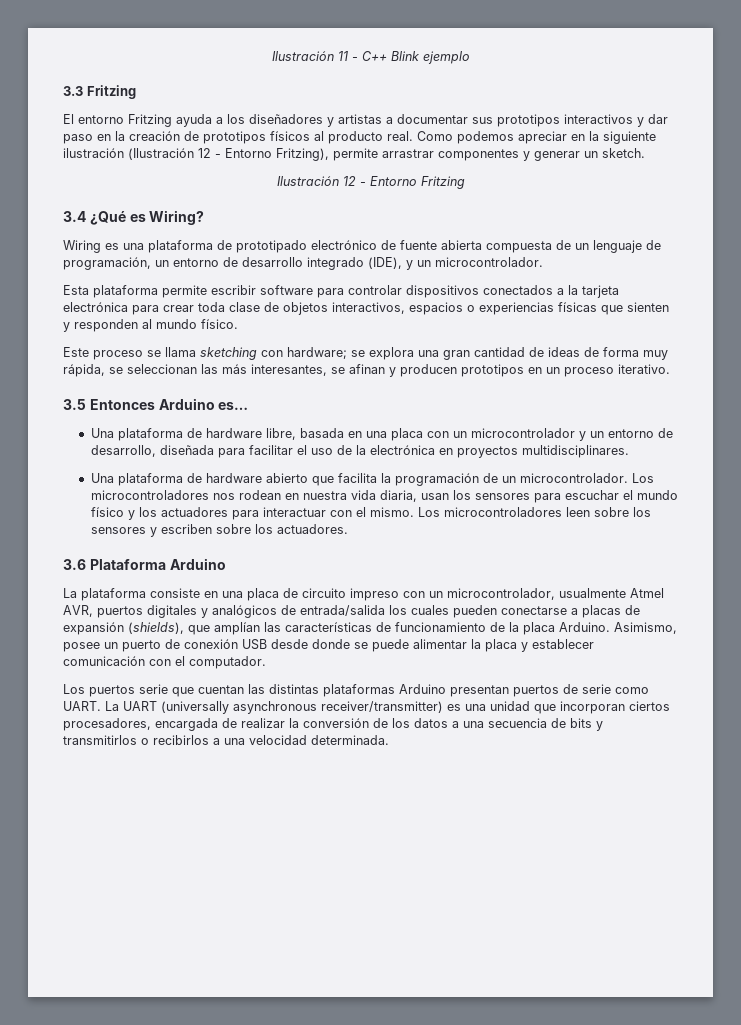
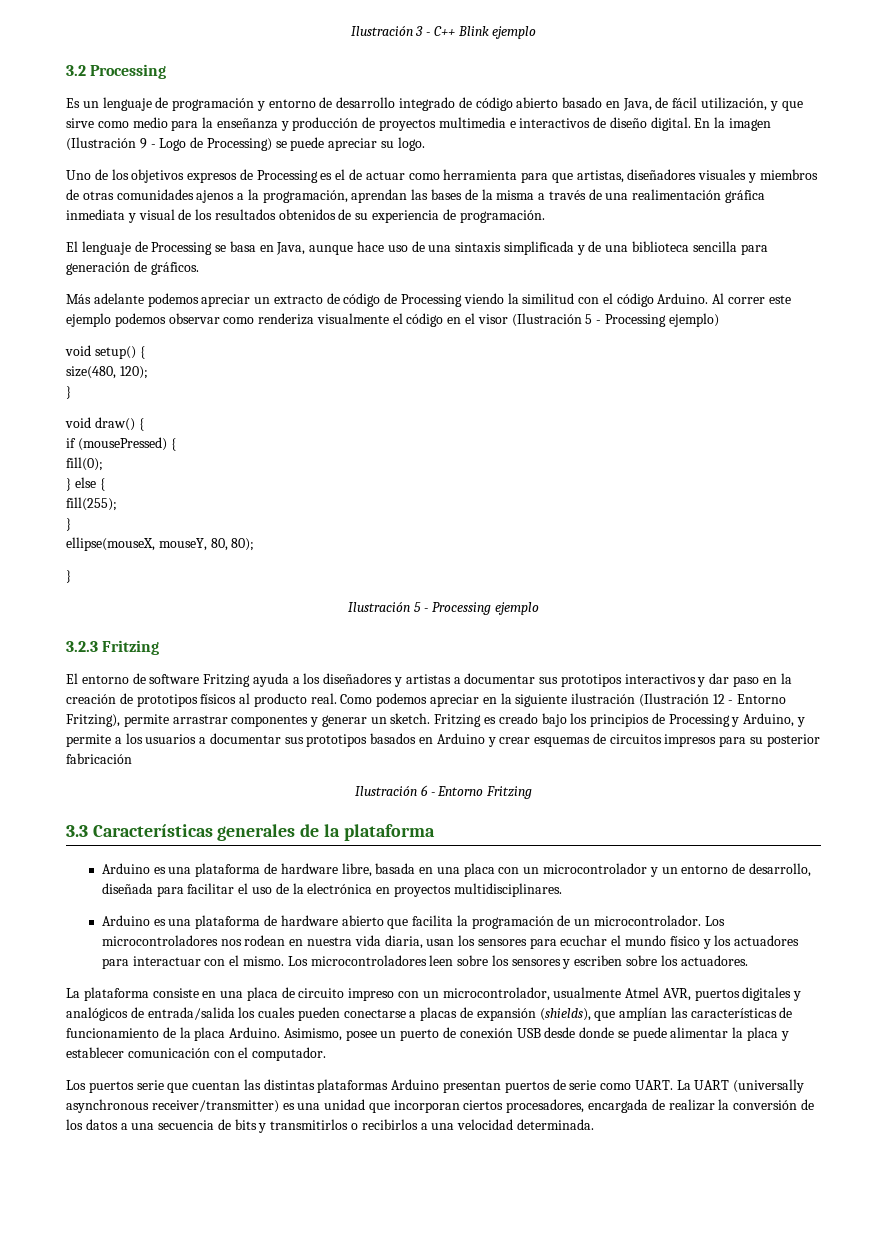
[271,51,348,61] Ilustración 11 -> [350,26,424,36] Ilustración 3
[63,86,83,96] 3.3 -> [66,64,167,79] [66,97,803,111] [66,117,772,131] [66,137,425,151] [66,169,818,183] [66,189,766,203] [66,209,545,223] [66,241,768,255] [66,261,199,275] [66,293,791,307] [66,313,719,327] [65,345,145,359] [66,366,148,379] [66,386,71,399] [65,417,144,431] [66,437,176,451] [66,457,103,471] [66,477,105,491] [66,497,117,511] [66,518,71,531] [66,537,255,551] [66,570,71,583] [348,602,539,615] [66,641,98,652] 3.2 Processing // Es un lenguaje de programación y entorno de desarrollo integrado de código abierto basado en Java, de fácil utilización, y que sirve como medio para la enseñanza y producción de proyectos multimedia e interactivos de diseño digital. En la imagen (Ilustración 9 - Logo de Processing) se puede apreciar su logo. // Uno de los objetivos expresos de Processing es el de actuar como herramienta para que artistas, diseñadores visuales y miembros de otras comunidades ajenos a la programación, aprendan las bases de la misma a través de una realimentación gráfica inmediata y visual de los resultados obtenidos de su experiencia de programación. // El lenguaje de Processing se basa en Java, aunque hace uso de una sintaxis simplificada y de una biblioteca sencilla para generación de gráficos. // Más adelante podemos apreciar un extracto de código de Processing viendo la similitud con el código Arduino. Al correr este ejemplo podemos observar como renderiza visualmente el código en el visor (Ilustración 5 - Processing ejemplo) // void setup() { // size(480, 120); // } // void draw() { // if (mousePressed) { // fill(0); // } else { // fill(255); // } // ellipse(mouseX, mouseY, 80, 80); // } // Ilustración 5 - Processing ejemplo // 3.2.3
(124, 119) none -> [132,673,200,684] de software
[276,176,356,186] // Ilustración 12 -> [434,713,806,727] [66,733,820,747] [66,753,132,764] [354,785,428,796] Fritzing es creado bajo los principios de Processing y Arduino, y permite a los usuarios a documentar sus prototipos basados en Arduino y crear esquemas de circuitos impresos para su posterior fabricación // Ilustración 6
[63,210,205,225] [63,240,661,253] [63,257,543,270] [63,285,619,298] [63,302,669,315] [63,319,238,332] [63,347,668,360] [63,364,670,377] [63,398,249,410] [90,428,114,438] 3.4 ¿Qué es Wiring? // Wiring es una plataforma de prototipado electrónico de fuente abierta compuesta de un lenguaje de programación, un entorno de desarrollo integrado (IDE), y un microcontrolador. // Esta plataforma permite escribir software para controlar dispositivos conectados a la tarjeta electrónica para crear toda clase de objetos interactivos, espacios o experiencias físicas que sienten y responden al mundo físico. // Este proceso se llama sketching con hardware; se explora una gran cantidad de ideas de forma muy rápida, se seleccionan las más interesantes, se afinan y producen prototipos en un proceso iterativo. // 3.5 Entonces Arduino es… // Una -> [66,824,435,841] [101,863,192,874] 3.3 Características generales de la plataforma // Arduino es una
[90,473,114,483] Una -> [101,915,192,926] Arduino es una
[564,490,619,500] escuchar -> [560,935,608,946] ecuchar
[63,558,226,570] // 3.6 Plataforma Arduino -> (748, 960) none

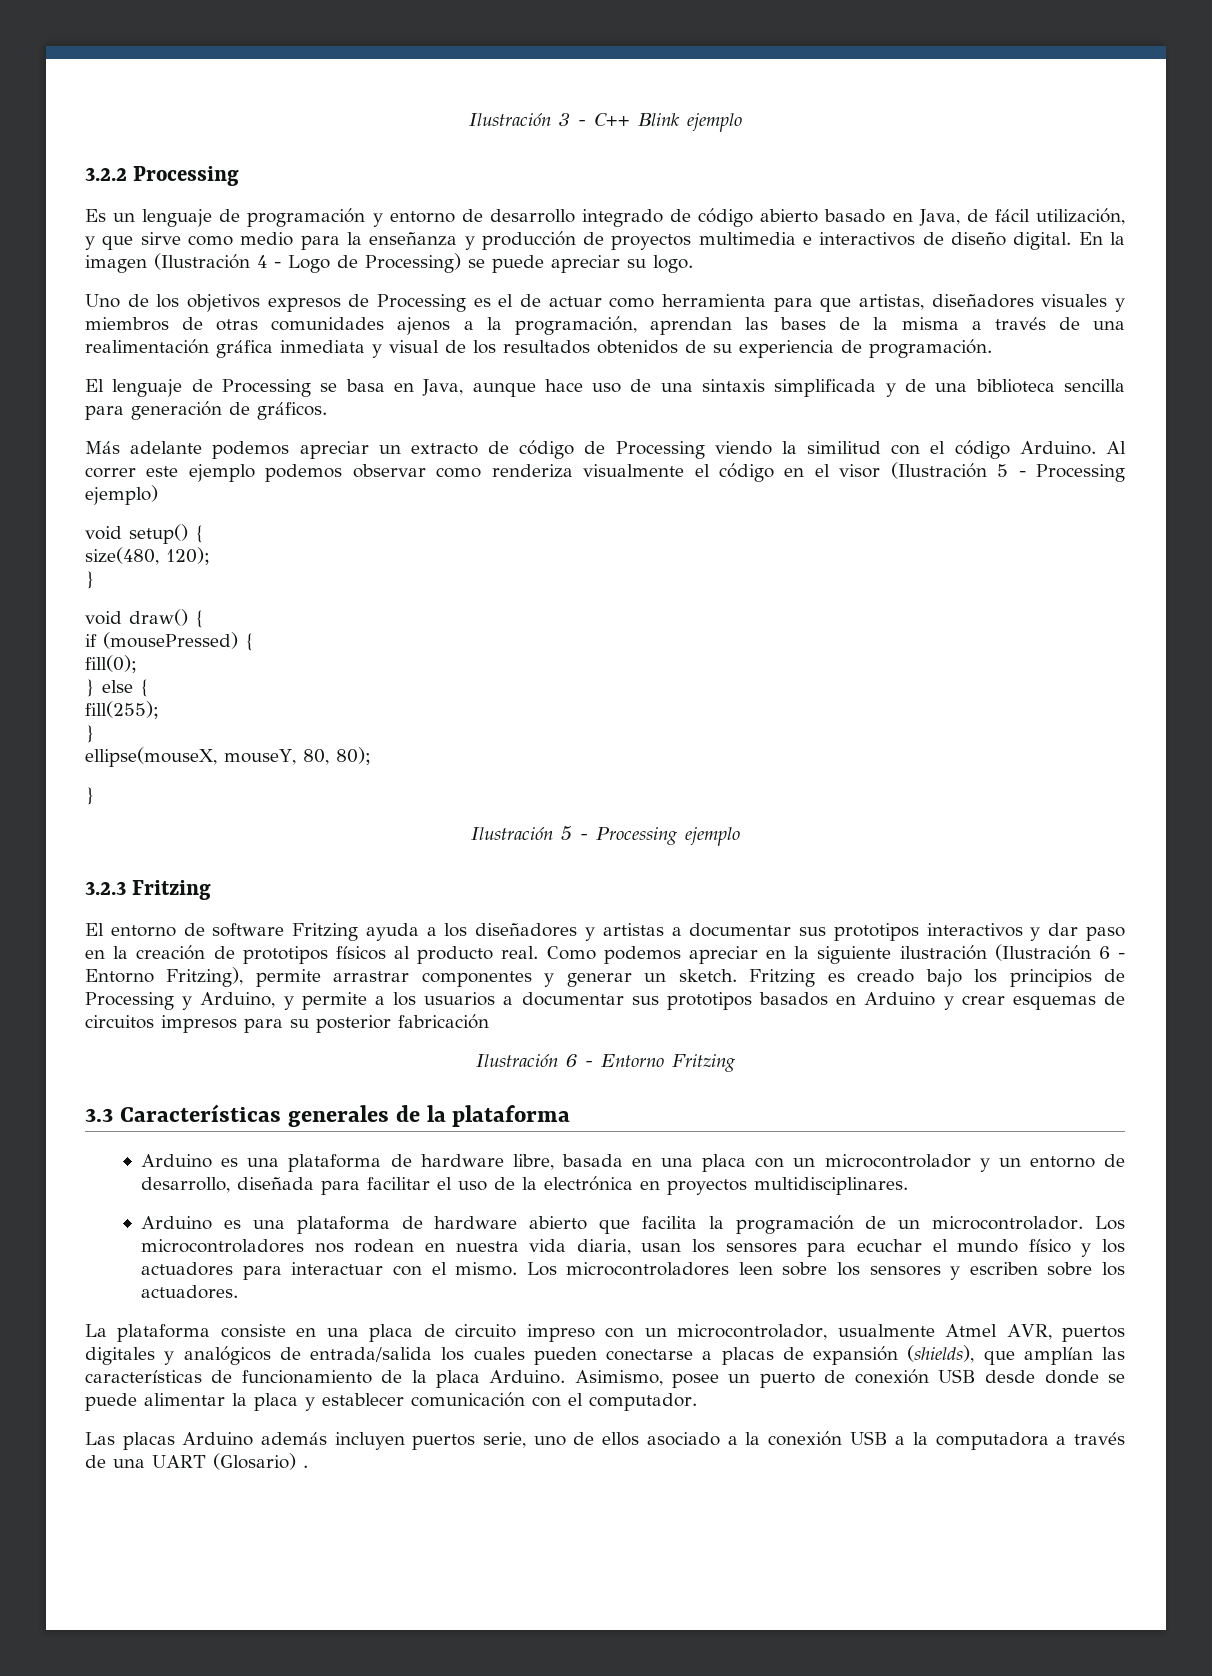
[66,65,86,76] 3.2 -> [85,167,127,181] 3.2.2
[139,138,147,149] 9 -> [257,255,267,268] 4
[712,694,725,704] 12 -> [1098,946,1110,959] 6
[66,1079,805,1093] [66,1099,814,1113] [66,1119,594,1133] Los puertos serie que cuentan las distintas plataformas Arduino presentan puertos de serie como UART. La UART (universally asynchronous receiver/transmitter) es una unidad que incorporan ciertos procesadores, encargada de realizar la conversión de los datos a una secuencia de bits y transmitirlos o recibirlos a una velocidad determinada. -> [85,1431,1126,1450] [85,1453,308,1470] Las placas Arduino además incluyen puertos serie, uno de ellos asociado a la conexión USB a la computadora a través de una UART (Glosario) .

